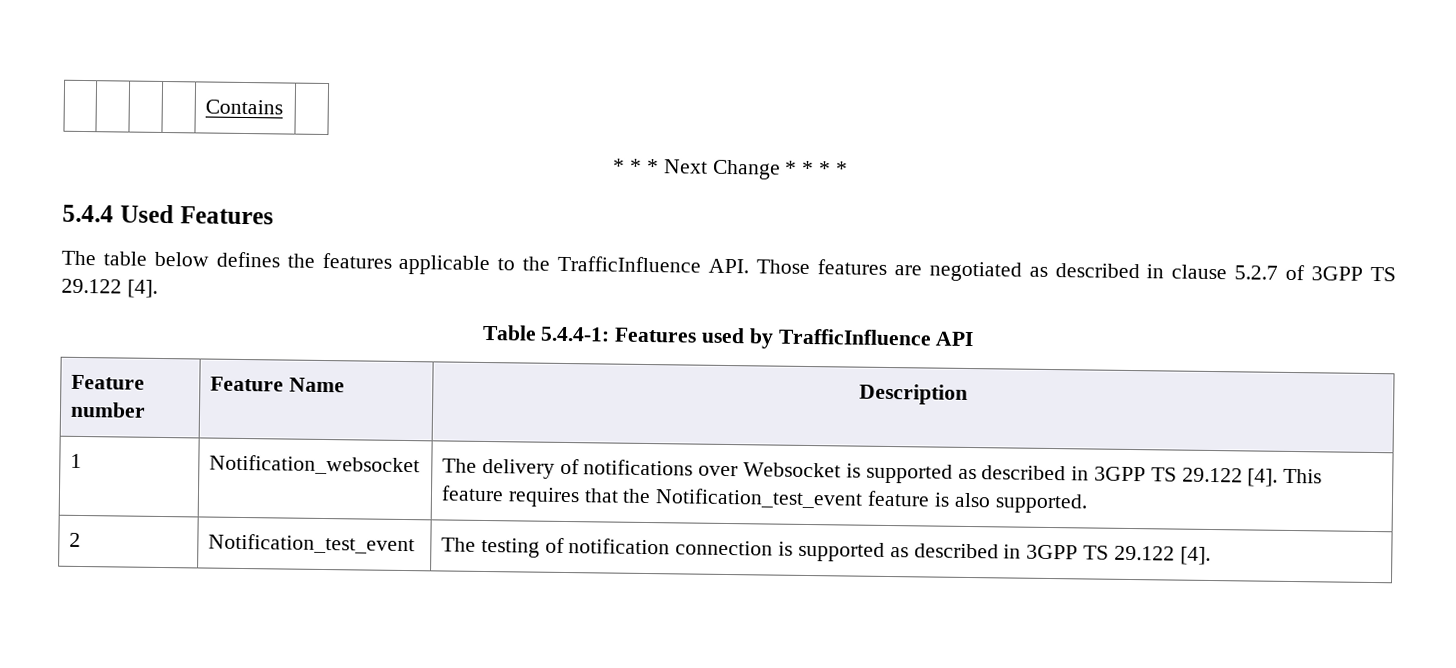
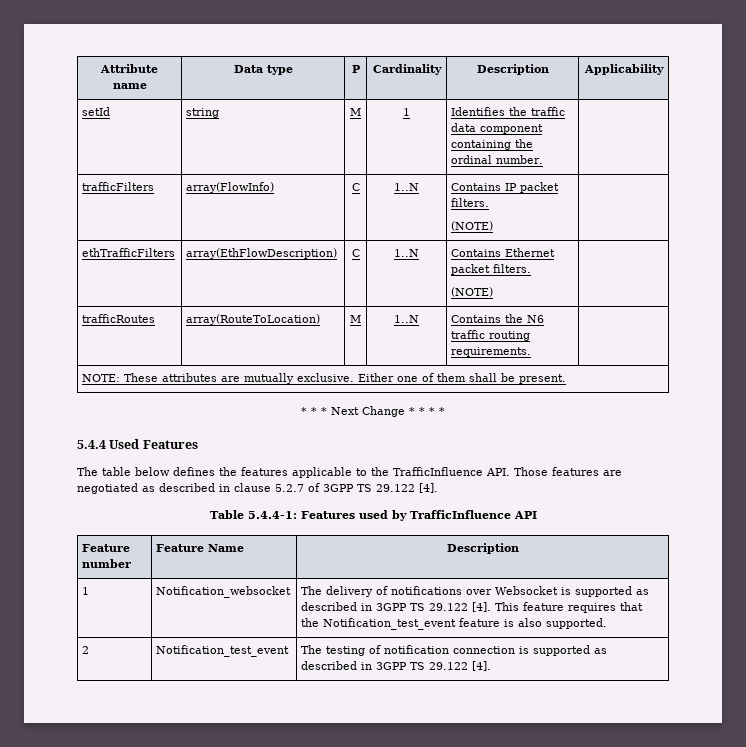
[205,99,284,115] | | | | Contains | -> [100,64,158,73] [112,83,147,89] [233,65,293,75] [351,65,360,73] [372,64,442,75] [476,64,549,75] [583,64,664,75] [82,107,111,116] [186,108,220,118] [350,108,361,116] [403,108,410,116] [451,107,566,116] [451,123,544,134] [451,139,534,150] [451,155,544,164] [82,182,155,191] [186,182,275,193] [351,183,360,191] [394,183,419,191] [451,182,560,193] [451,198,490,207] [451,221,494,231] [82,248,176,257] [186,248,338,259] [351,249,360,257] [394,249,419,257] [451,248,556,257] [451,264,532,275] [451,287,494,297] [82,314,156,323] [186,314,321,325] [350,315,361,323] [394,315,419,323] [451,314,545,323] [451,330,531,341] [451,347,532,357] [82,373,567,384] Attribute name | Data type | P | Cardinality | Description | Applicability // setId | string | M | 1 | Identifies the traffic data component containing the ordinal number. | // trafficFilters | array(FlowInfo) | C | 1..N | Contains IP packet filters. // (NOTE) | // ethTrafficFilters | array(EthFlowDescription) | C | 1..N | Contains Ethernet packet filters. // (NOTE) | // trafficRoutes | array(RouteToLocation) | M | 1..N | Contains the N6 traffic routing requirements. | // NOTE: These attributes are mutually exclusive. Either one of them shall be present.

